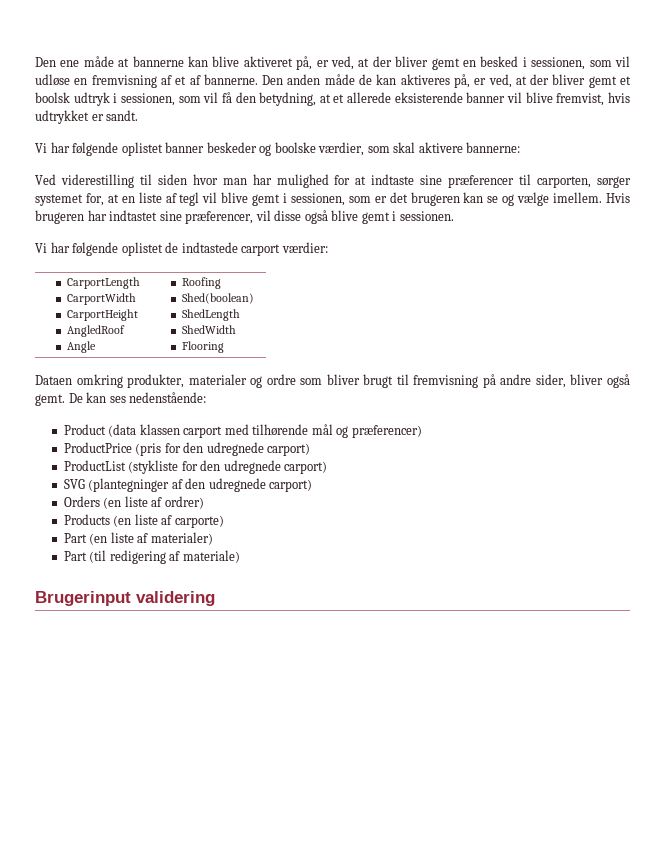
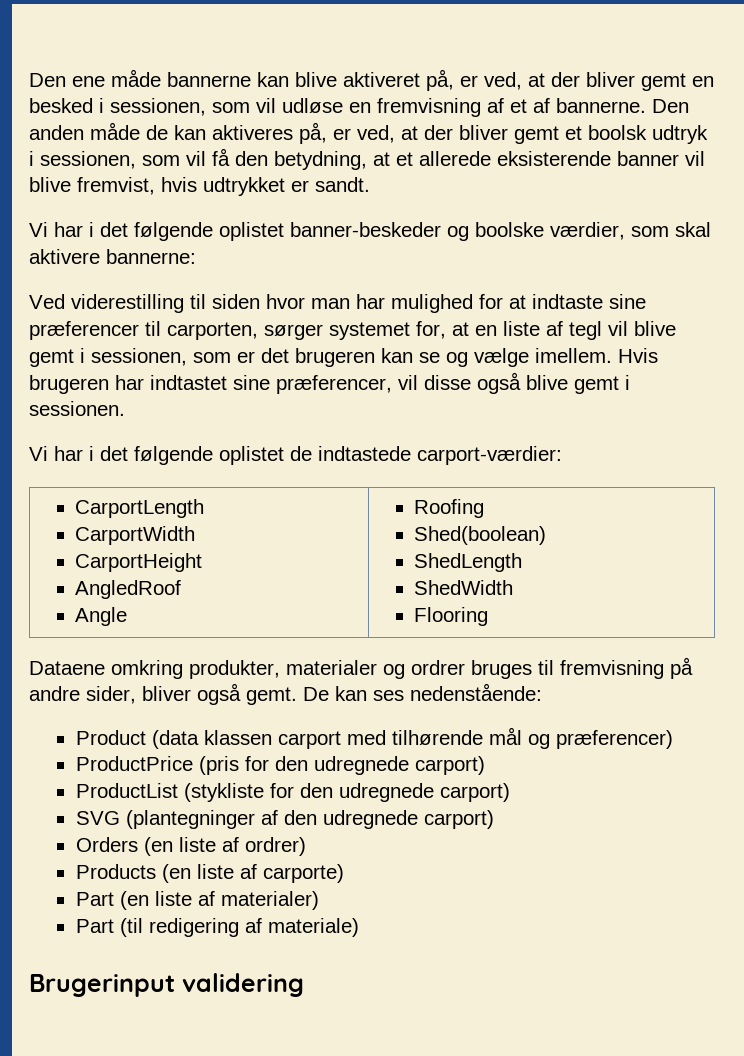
[118,58,130,67] at -> (161, 78) none
[72,142,257,156] følgende oplistet banner beskeder -> [89,222,441,241] i det følgende oplistet banner-beskeder
(70, 247) none -> [89,446,128,461] i det
[241,242,328,256] carport værdier: -> [417,446,562,465] carport-værdier:
[35,375,72,385] Dataen -> [29,661,105,675] Dataene
[266,374,394,388] ordre som bliver brugt -> [411,660,532,679] ordrer bruges

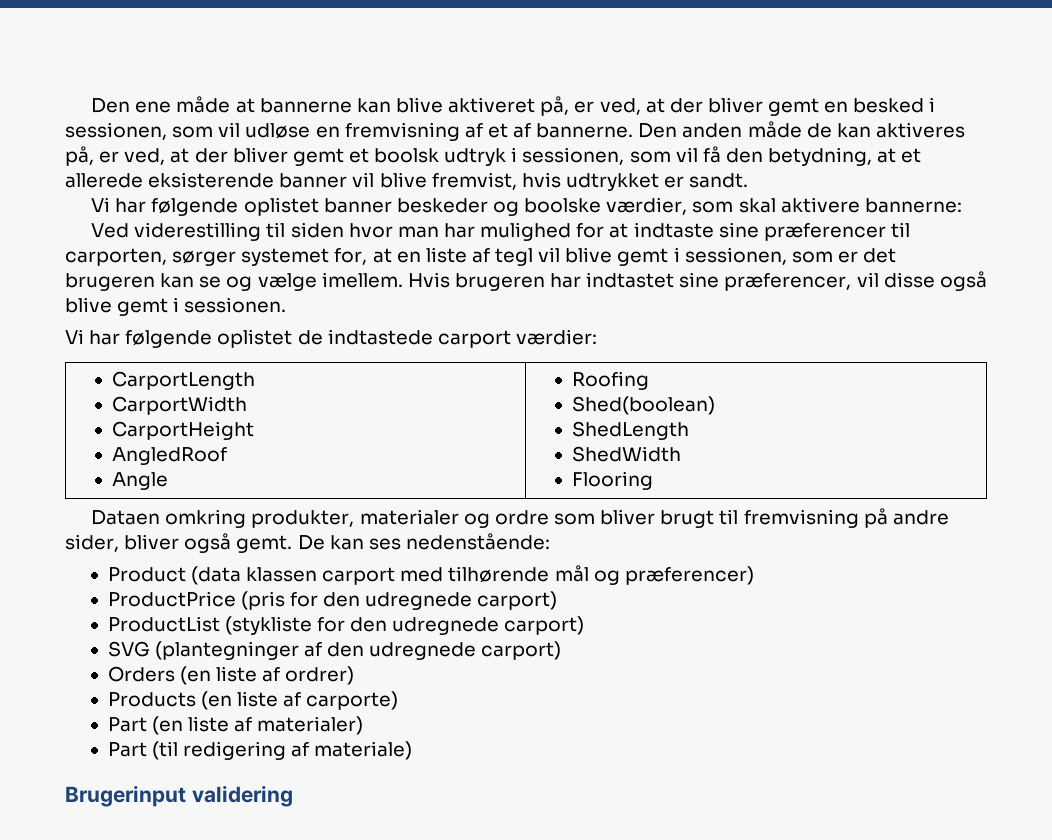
(161, 78) none -> [235,98,255,113] at
[89,222,441,241] i det følgende oplistet banner-beskeder -> [151,197,488,216] følgende oplistet banner beskeder
[89,446,128,461] i det -> (121, 337) none
[417,446,562,465] carport-værdier: -> [437,329,597,348] carport værdier:
[29,661,105,675] Dataene -> [91,510,161,525] Dataen
[411,660,532,679] ordrer bruges -> [494,509,715,528] ordre som bliver brugt

